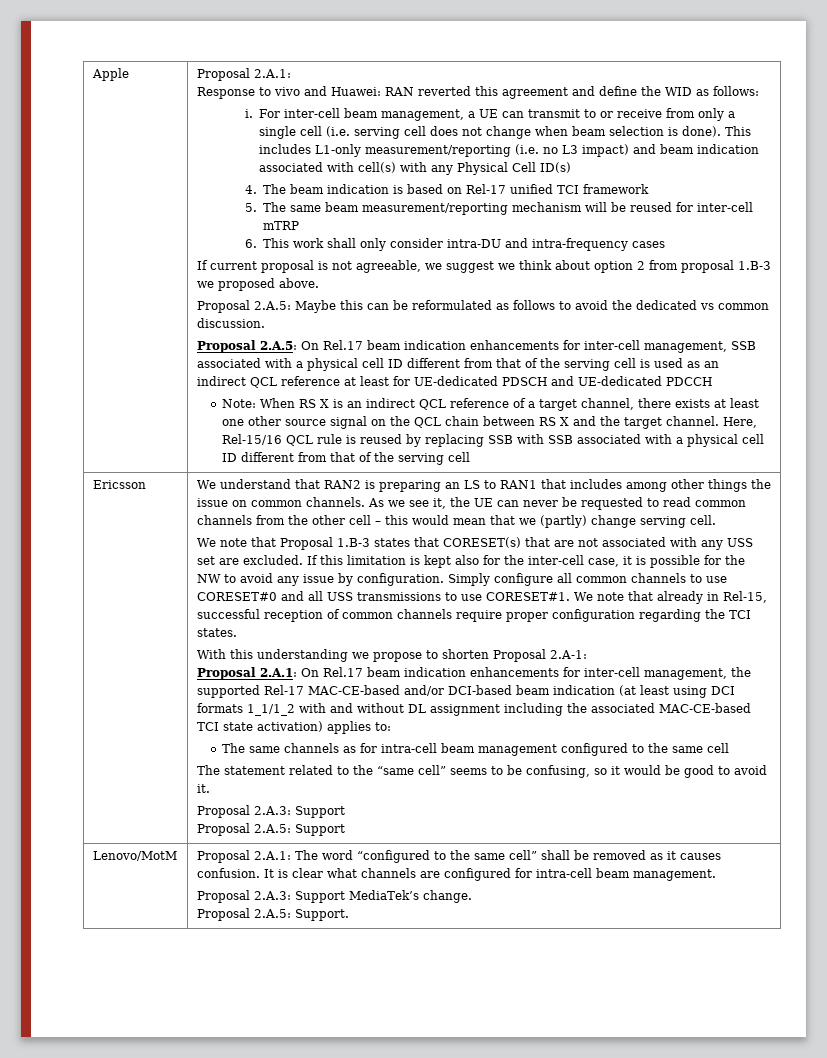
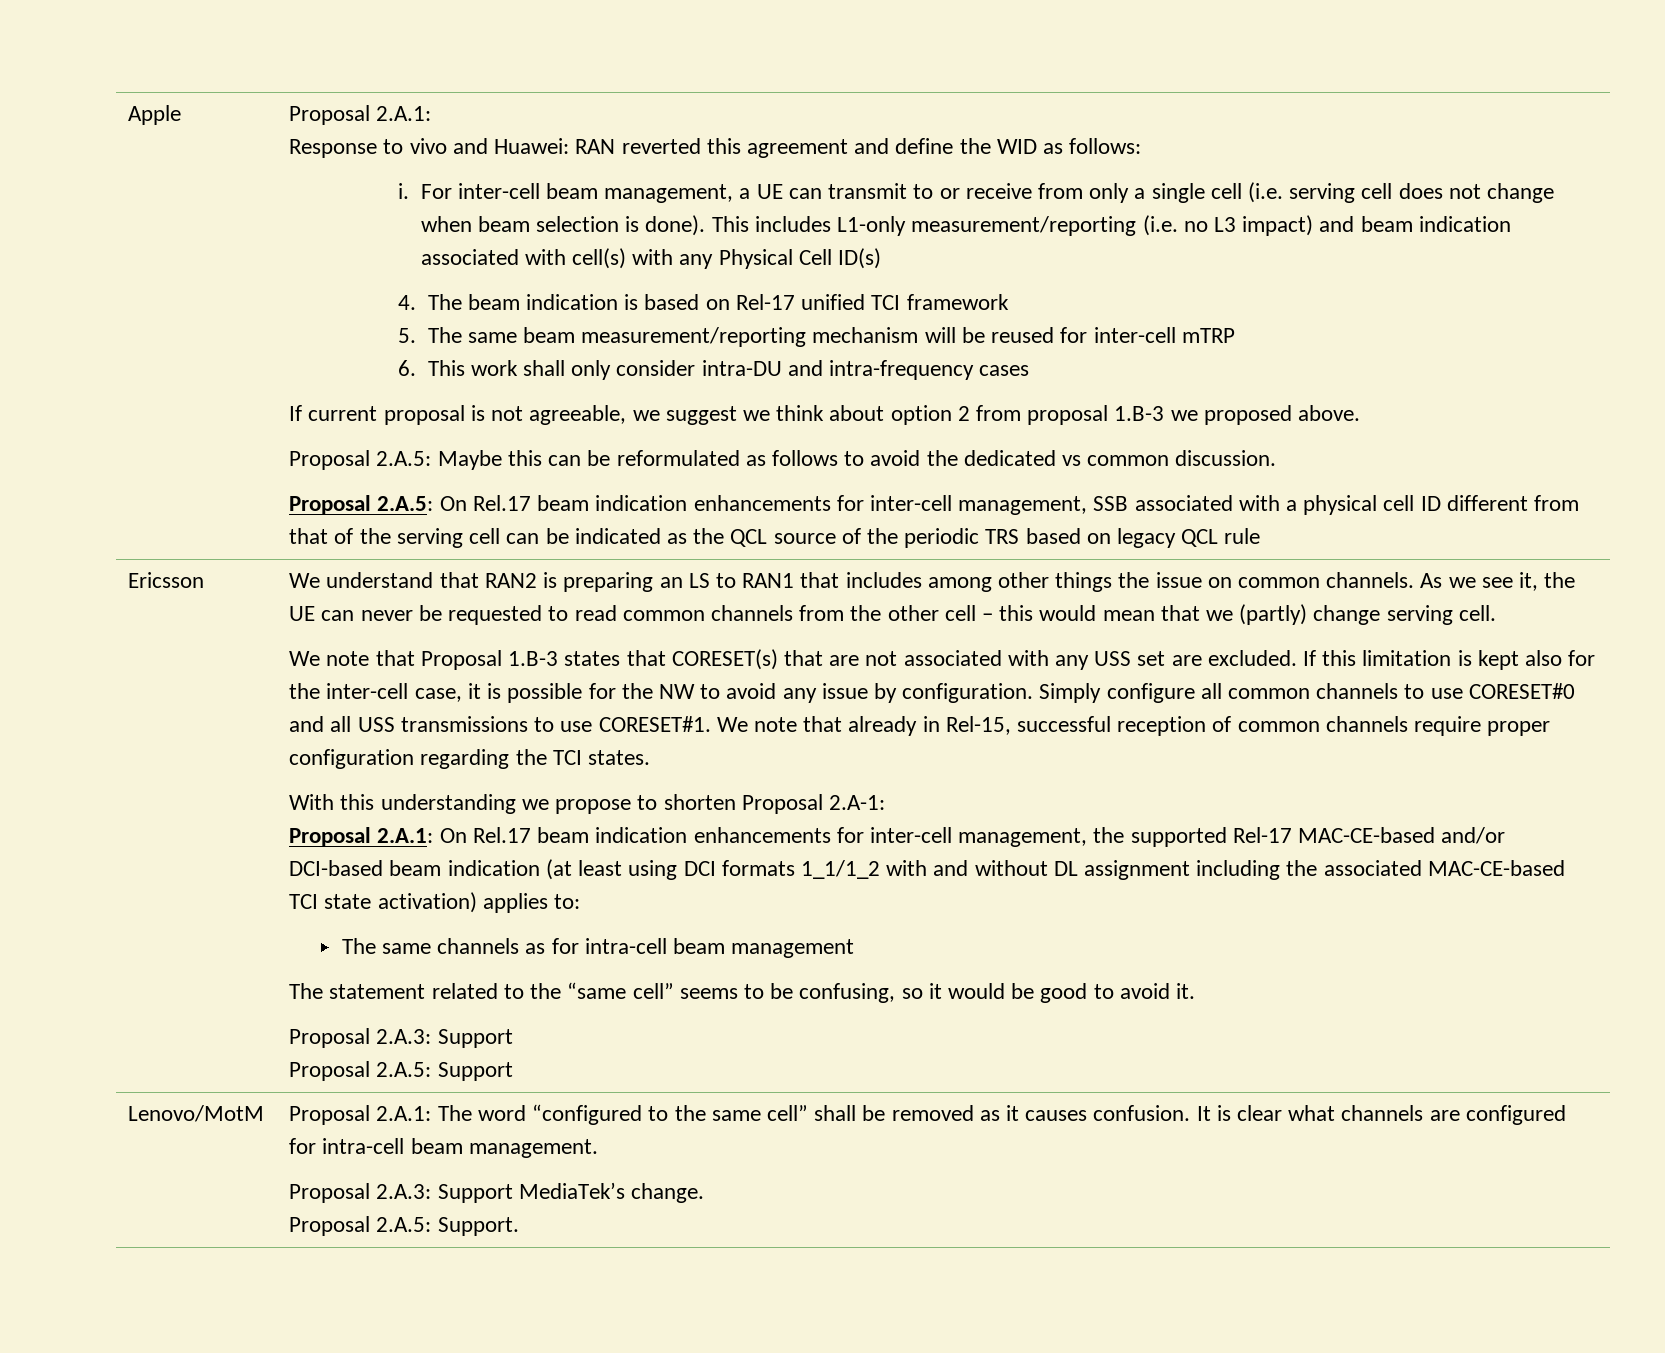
[639,358,719,368] [196,376,712,388] [222,398,760,411] [222,416,758,429] [222,434,765,447] [222,452,471,465] is used as an indirect QCL reference at least for UE-dedicated PDSCH and UE-dedicated PDCCH // Note: When RS X is an indirect QCL reference of a target channel, there exists at least one other source signal on the QCL chain between RS X and the target channel. Here, Rel-15/16 QCL rule is reused by replacing SSB with SSB associated with a physical cell ID different from that of the serving cell -> [506,528,1261,548] can be indicated as the QCL source of the periodic TRS based on legacy QCL rule
[561,743,730,756] configured to the same cell -> (855, 948) none

